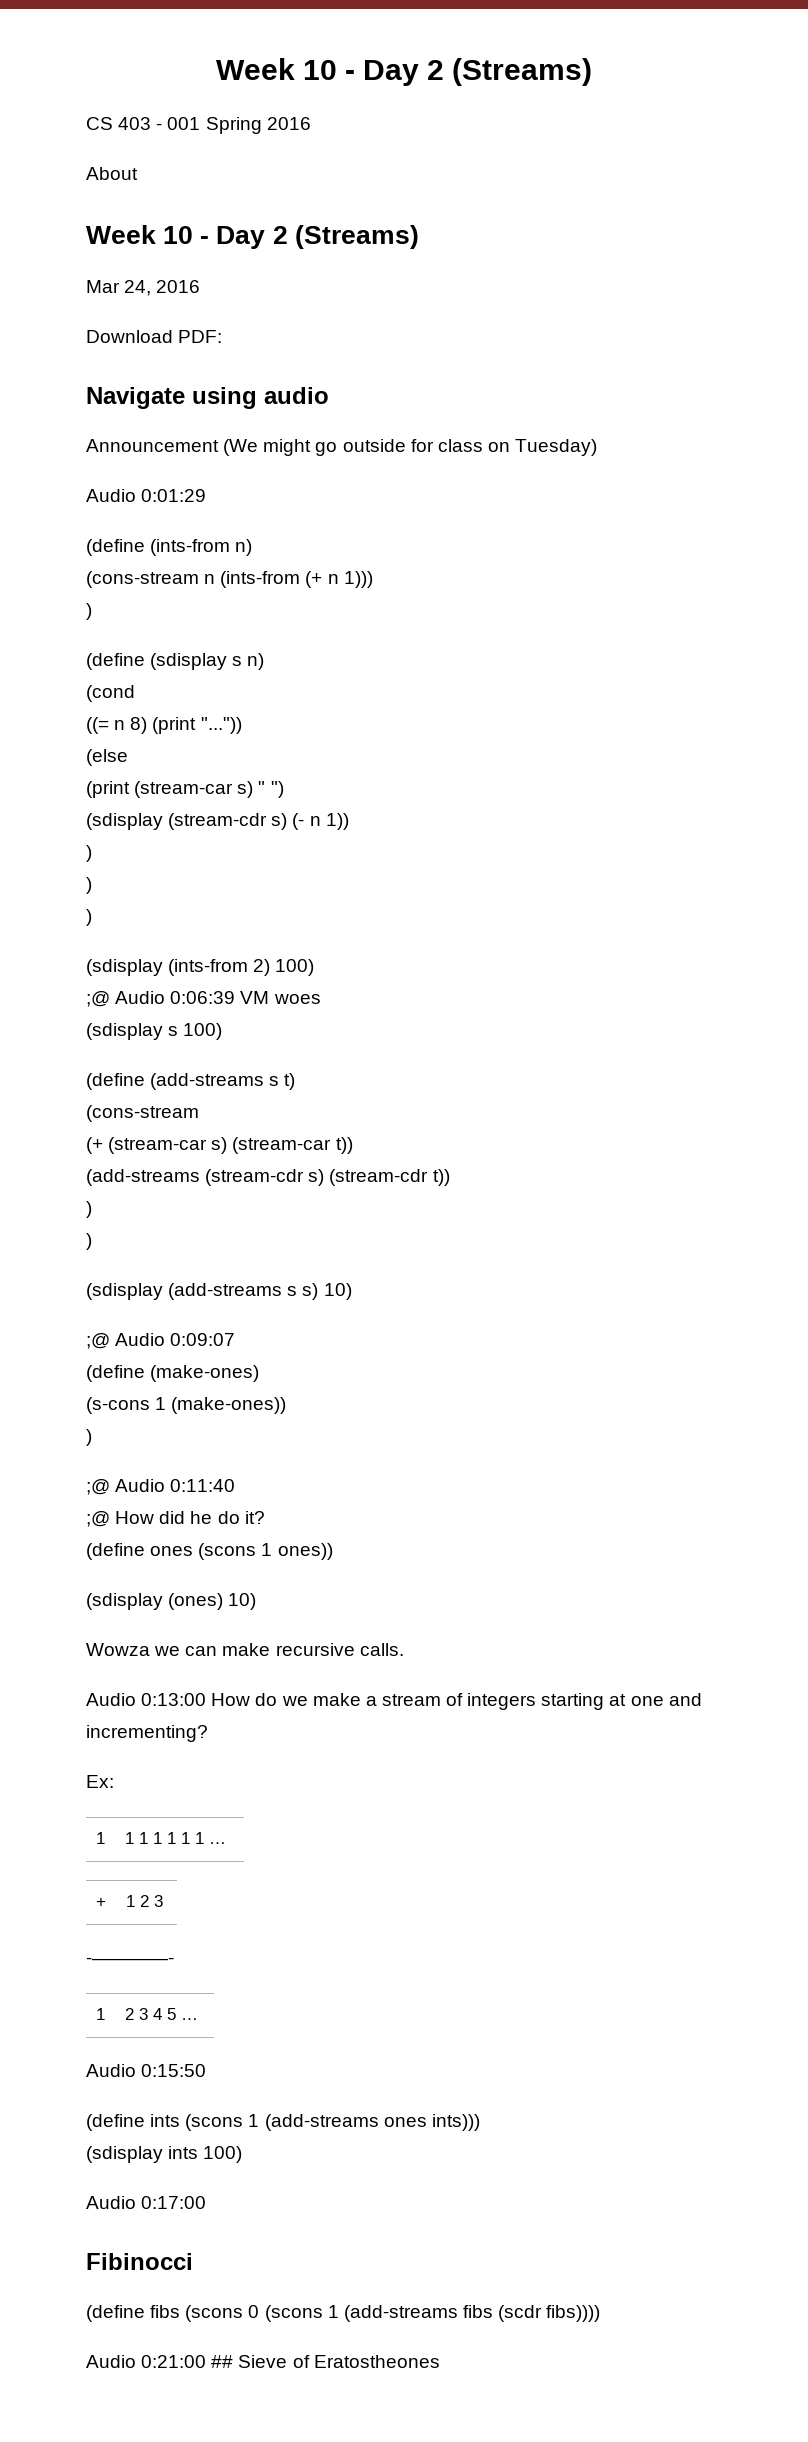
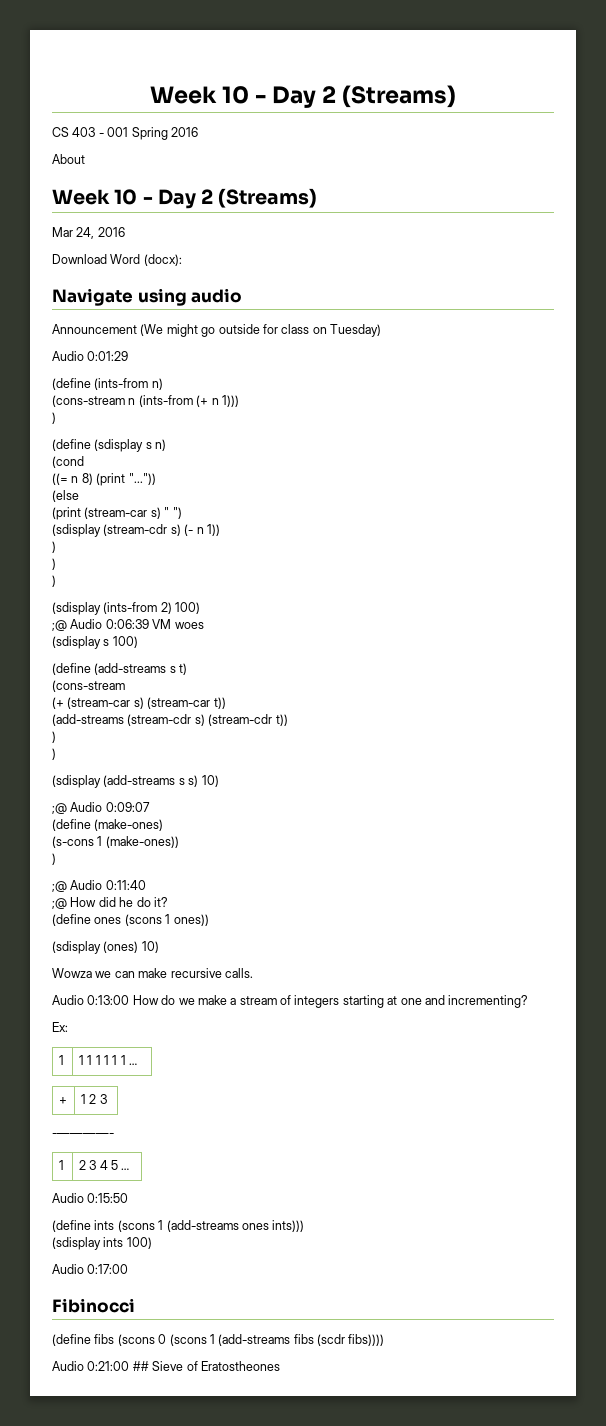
[178,330,223,343] PDF: -> [110,254,182,266] Word (docx):

